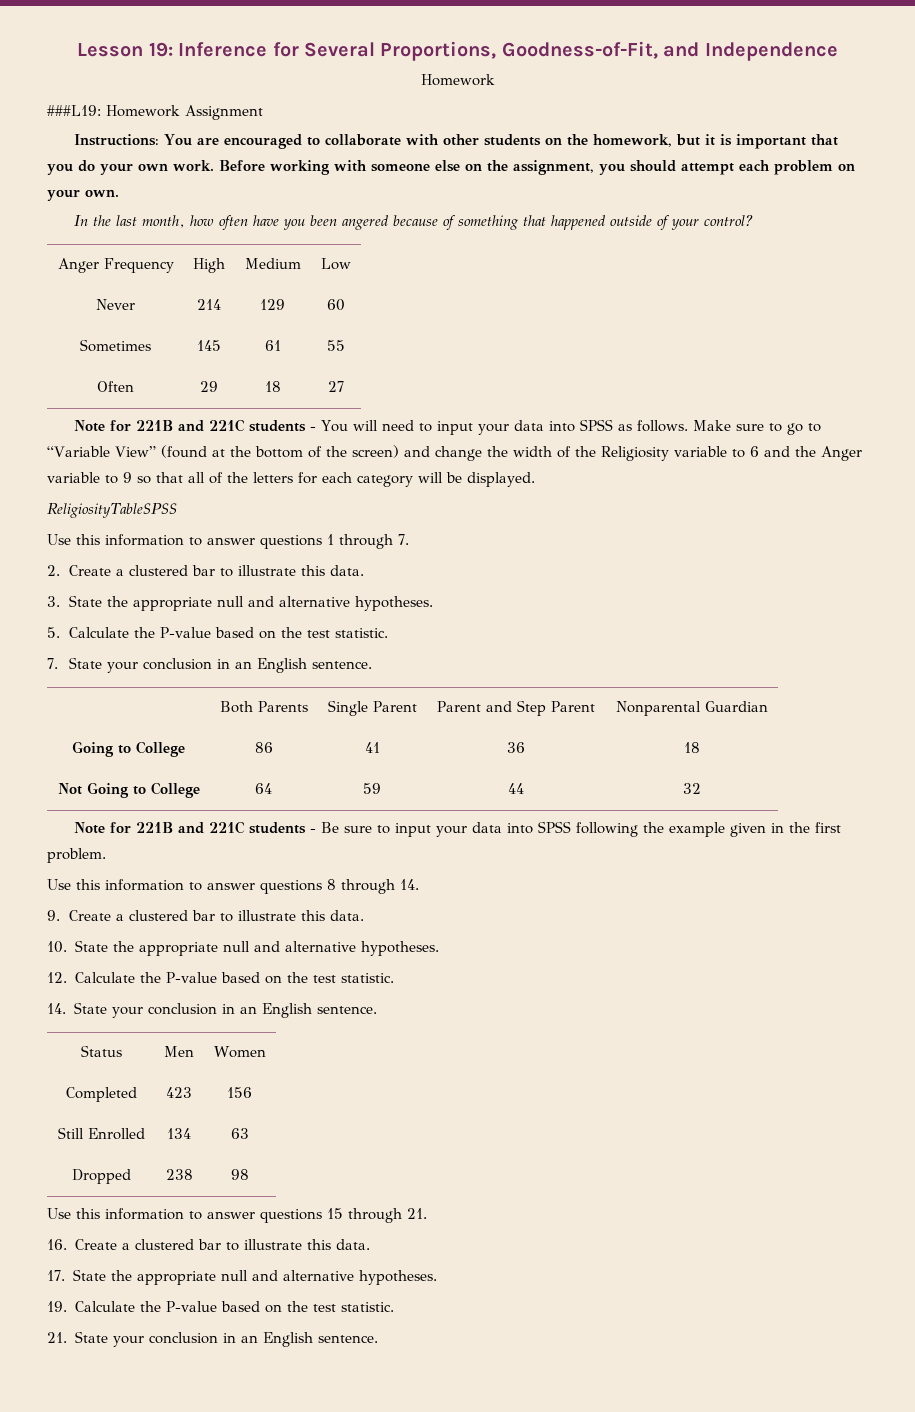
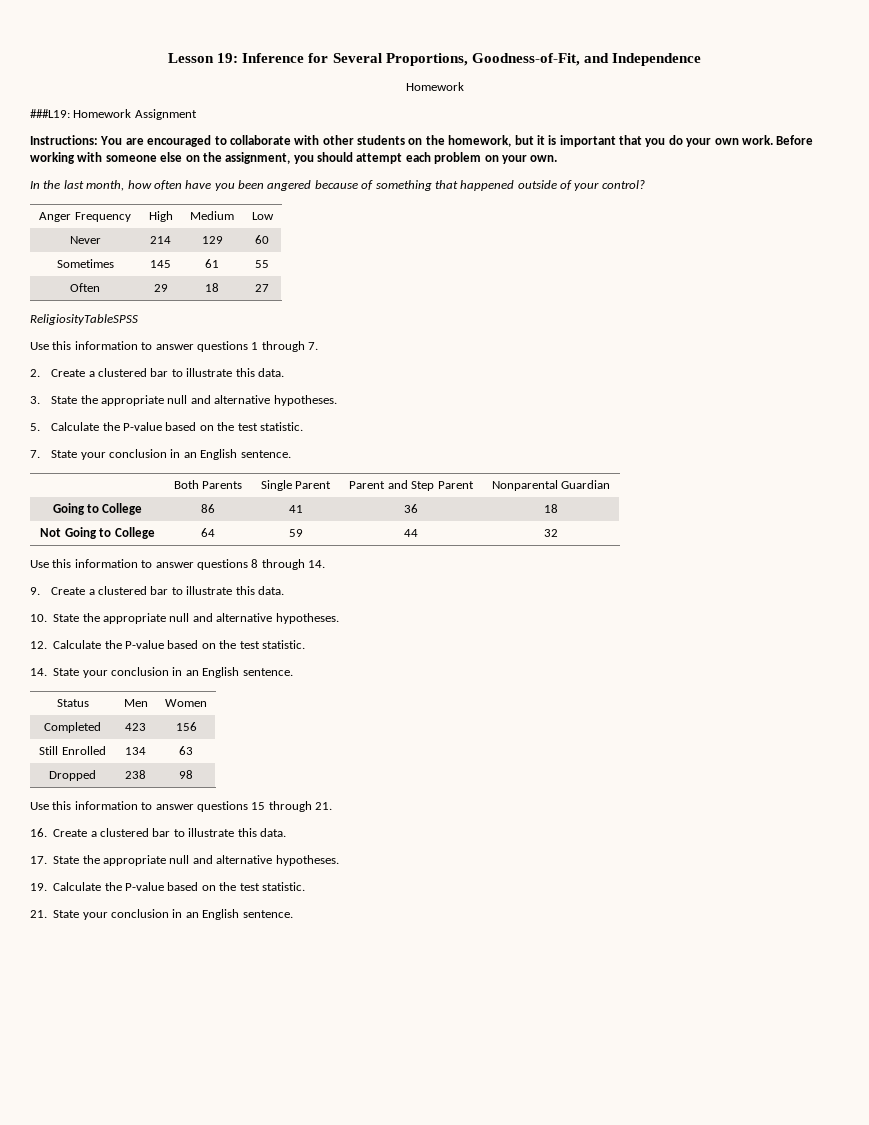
[74,419,822,435] [47,445,862,461] [47,472,535,487] // Note for 221B and 221C students - You will need to input your data into SPSS as follows. Make sure to go to “Variable View” (found at the bottom of the screen) and change the width of the Religiosity variable to 6 and the Anger variable to 9 so that all of the letters for each category will be displayed. -> (269, 288) none
[74,821,842,837] [47,848,106,863] // Note for 221B and 221C students - Be sure to input your data into SPSS following the example given in the first problem. -> (558, 533) none

